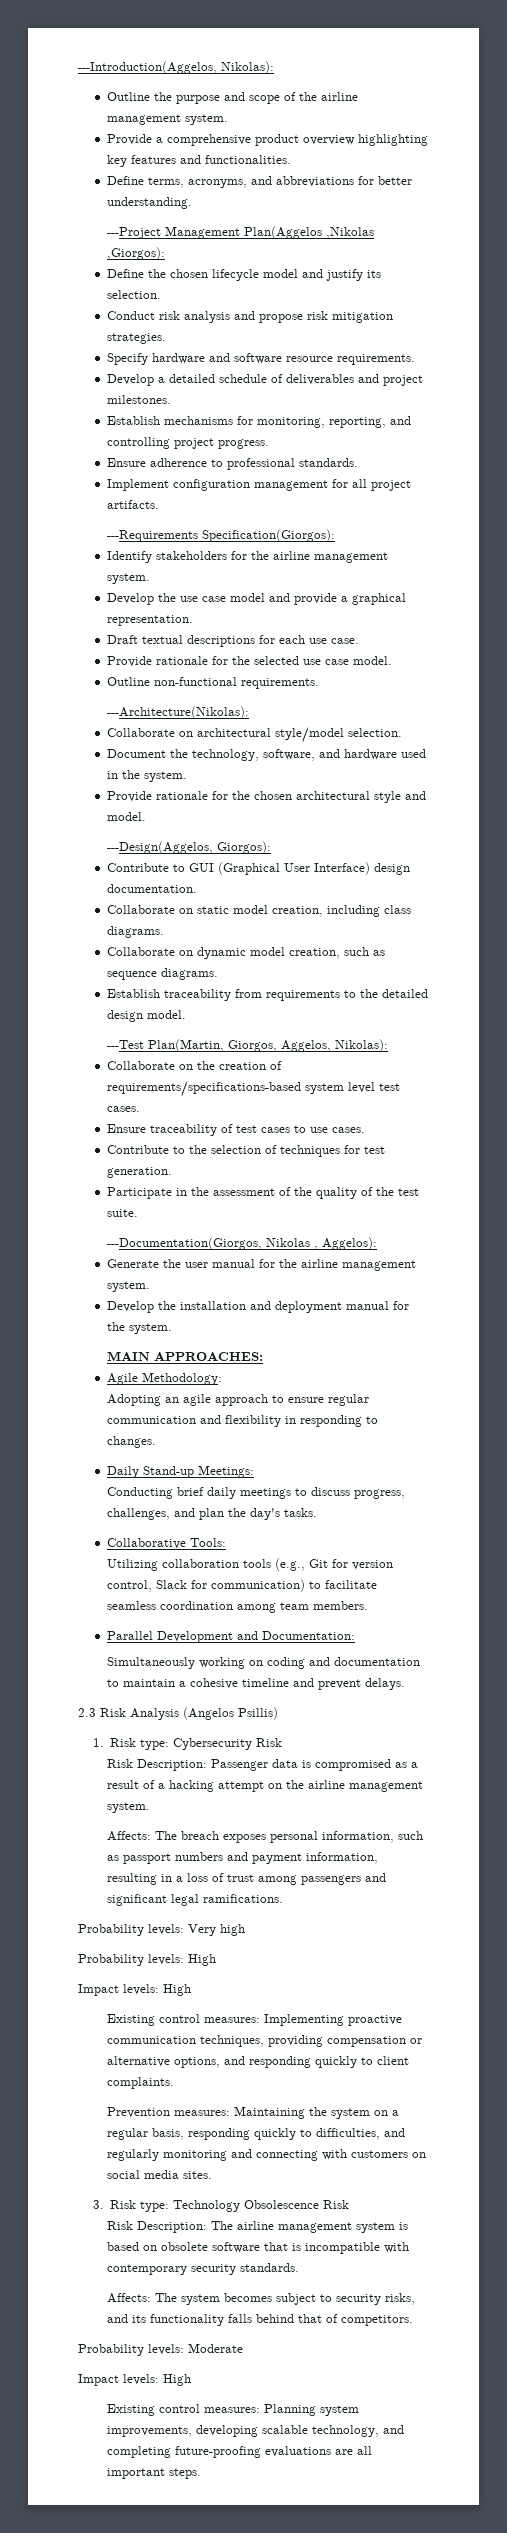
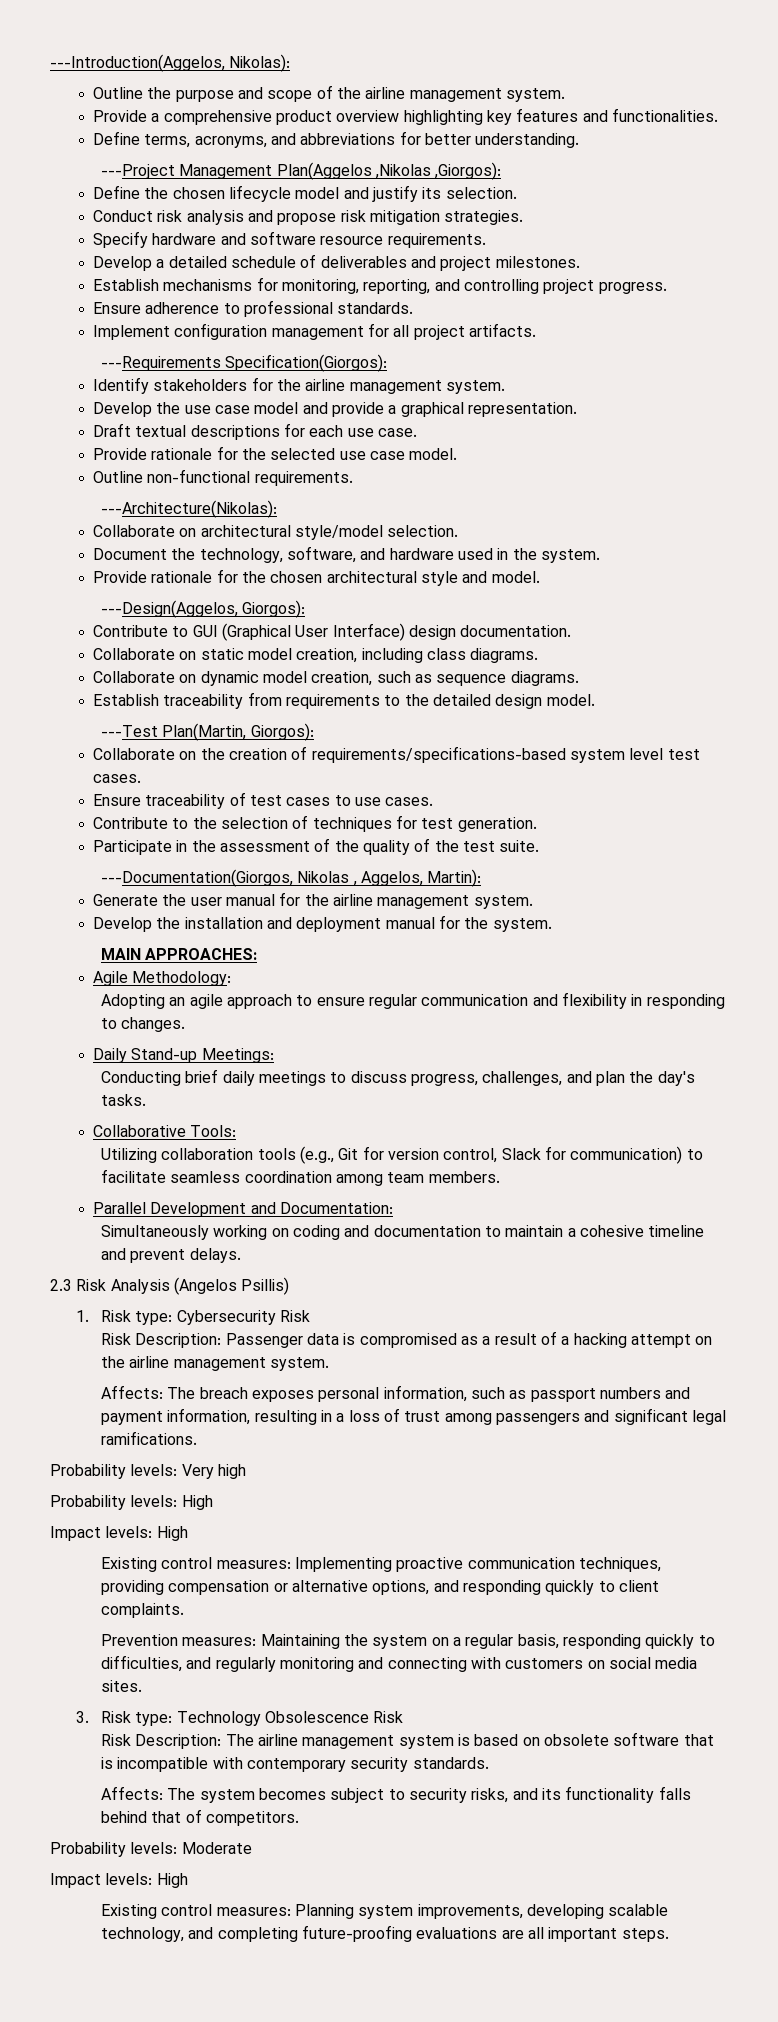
[228,1039,389,1052] Giorgos, Aggelos, Nikolas): -> [250,723,314,741] Giorgos):
[322,1237,378,1250] Aggelos): -> [361,869,482,887] Aggelos, Martin):

